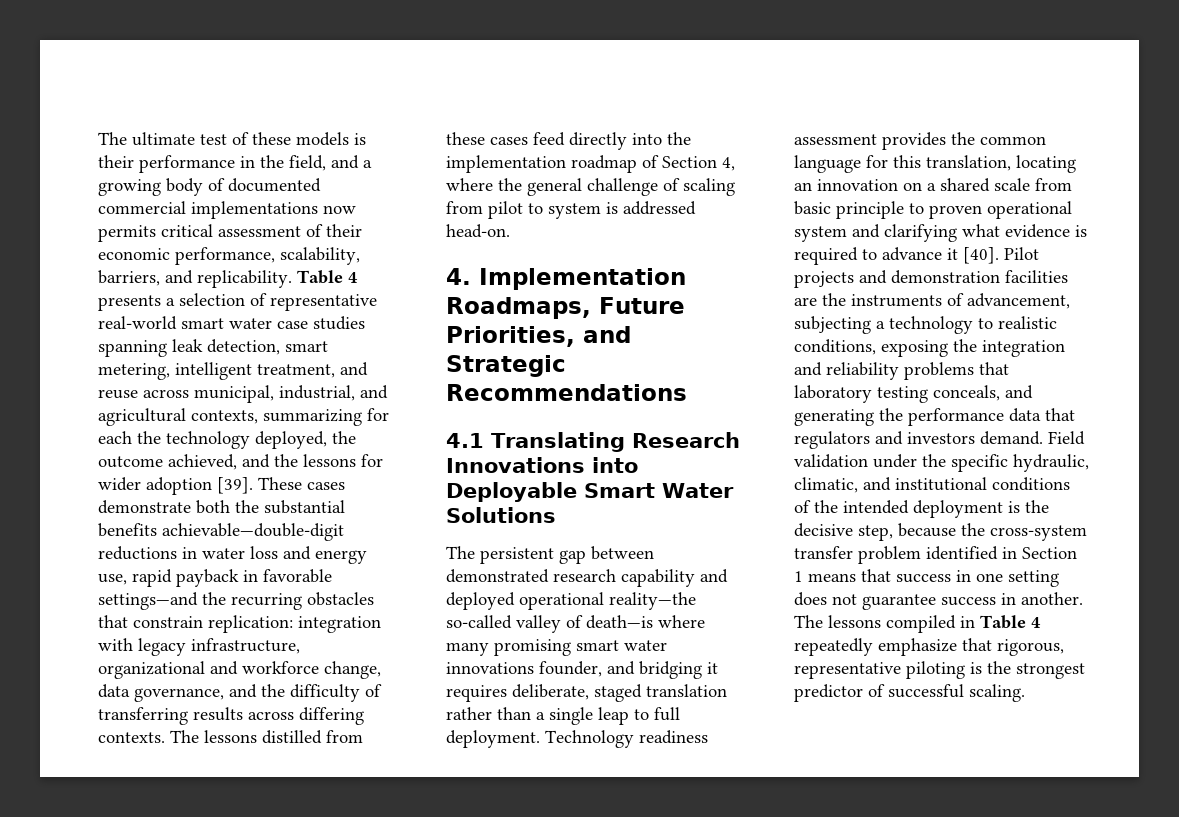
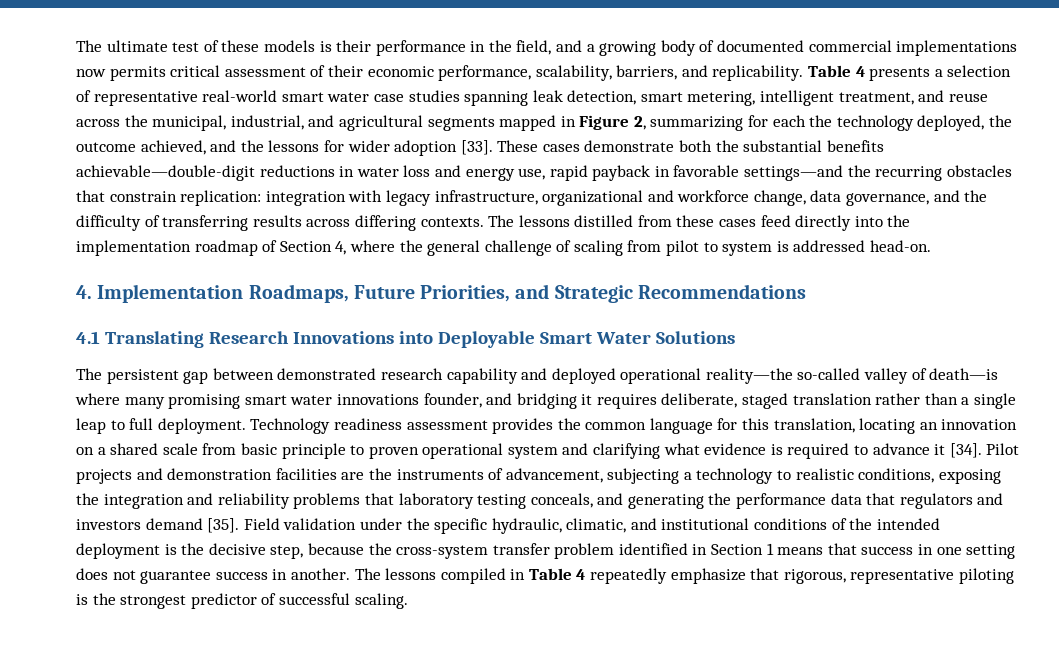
(189, 393) none -> [124,115,148,127] the
[191,410,258,424] contexts, -> [427,115,646,131] segments mapped in Figure 2,
[217,477,253,494] [39]. -> [460,140,493,155] [33].
[963,247,999,264] [40]. -> [949,443,982,458] [34].
[980,431,1043,445] demand. -> [145,518,240,533] demand [35].

